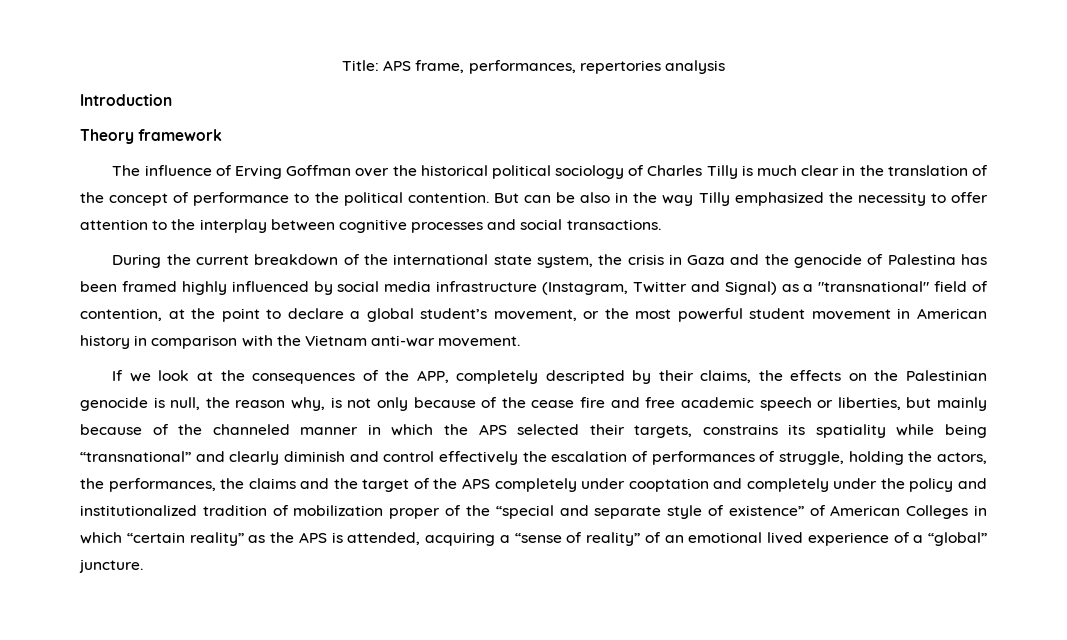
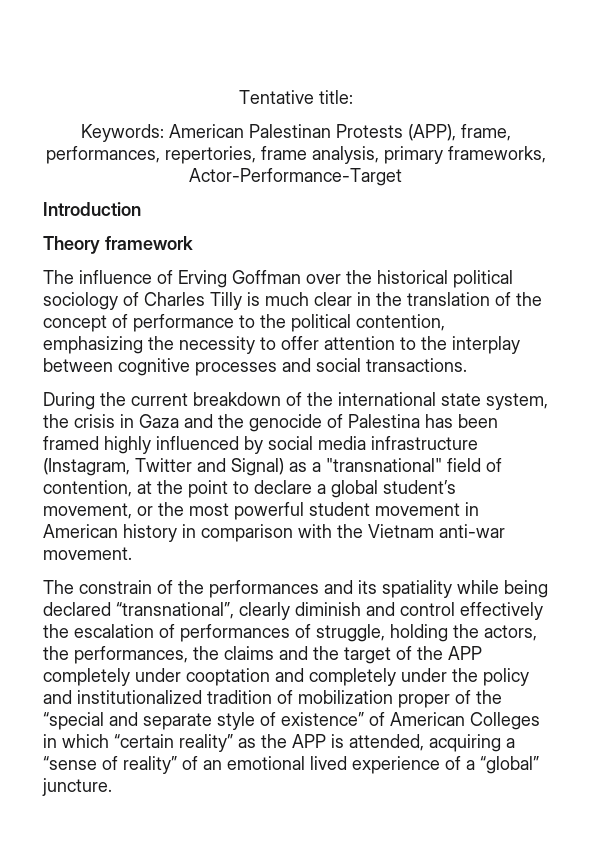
[342,60,725,74] Title: APS frame, performances, repertories analysis -> [238,90,353,104] [80,124,511,142] [45,146,546,164] [189,168,402,186] Tentative title: // Keywords: American Palestinan Protests (APP), frame, performances, repertories, frame analysis, primary frameworks, Actor-Performance-Target
[407,192,824,206] contention. But can be also in the way Tilly emphasized -> [356,314,445,331] [43,336,143,354] contention, emphasizing
[112,370,987,384] [80,397,987,411] [80,424,778,438] If we look at the consequences of the APP, completely descripted by their claims, the effects on the Palestinian genocide is null, the reason why, is not only because of the cease fire and free academic speech or liberties, but mainly because of the channeled manner in which the APS selected their targets, constrains -> [43,580,353,598] The constrain of the performances and
[80,451,225,462] “transnational” and -> [43,602,234,619] declared “transnational”,
[461,478,490,489] APS -> [448,646,482,660] APP
[298,532,327,543] APS -> [292,734,326,748] APP

